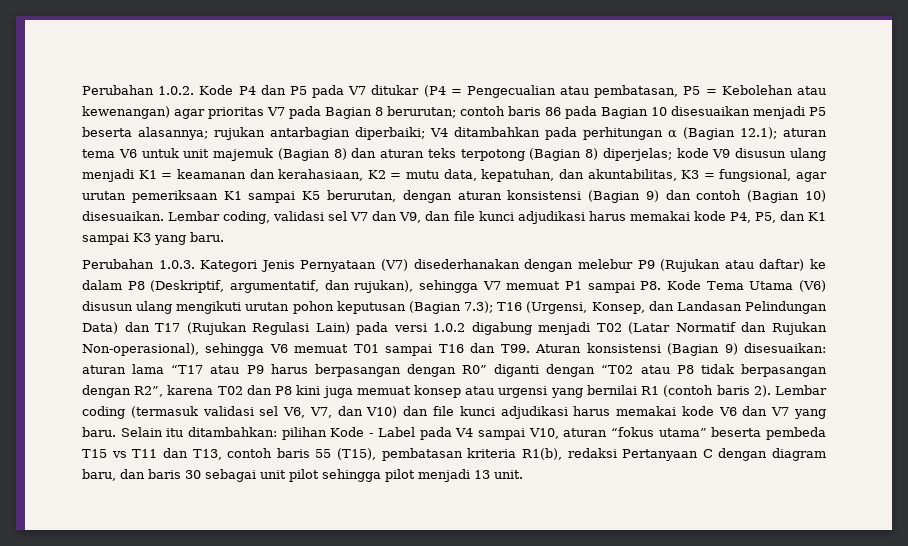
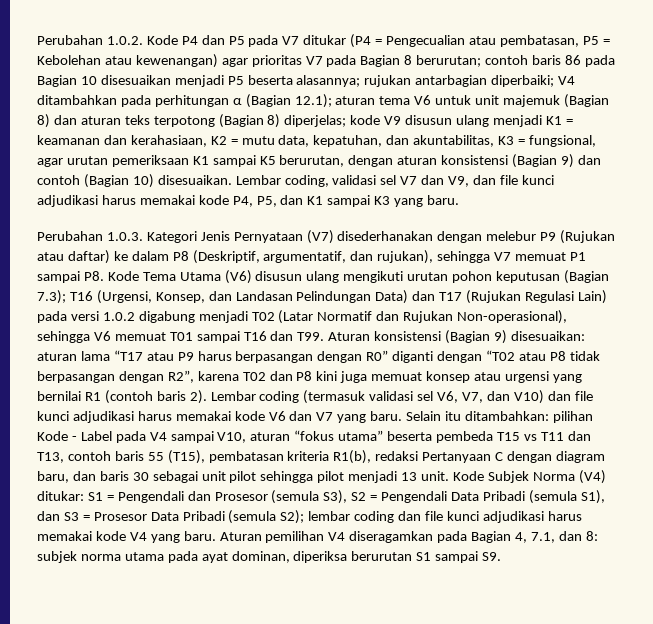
(523, 474) none -> [452,470,606,484] [37,490,605,504] [37,510,582,524] [37,531,598,543] [37,551,502,563] Kode Subjek Norma (V4) ditukar: S1 = Pengendali dan Prosesor (semula S3), S2 = Pengendali Data Pribadi (semula S1), dan S3 = Prosesor Data Pribadi (semula S2); lembar coding dan file kunci adjudikasi harus memakai kode V4 yang baru. Aturan pemilihan V4 diseragamkan pada Bagian 4, 7.1, dan 8: subjek norma utama pada ayat dominan, diperiksa berurutan S1 sampai S9.

